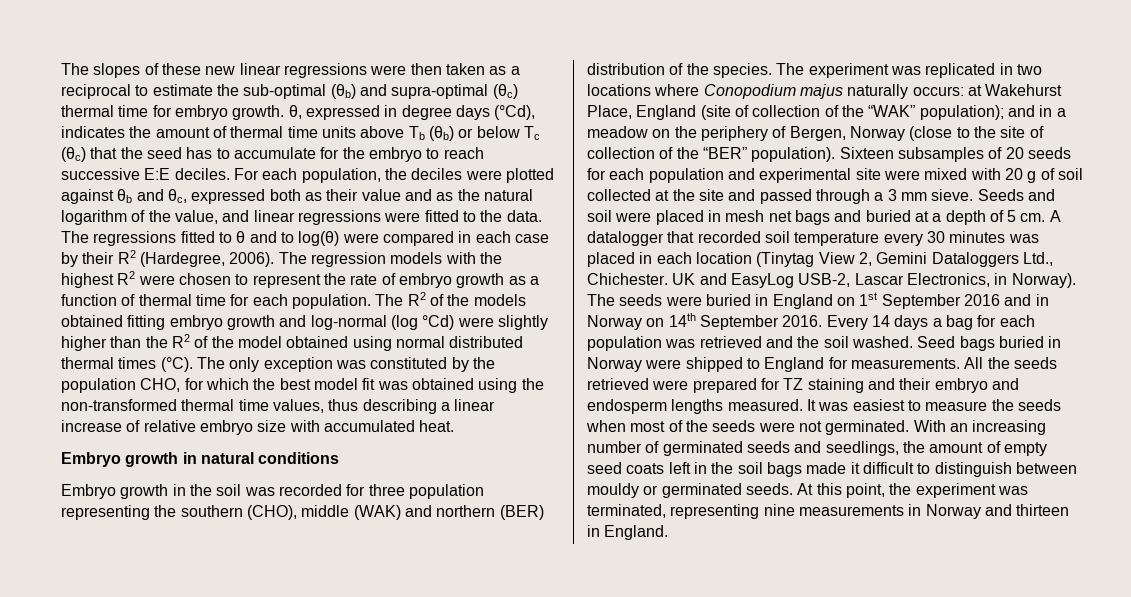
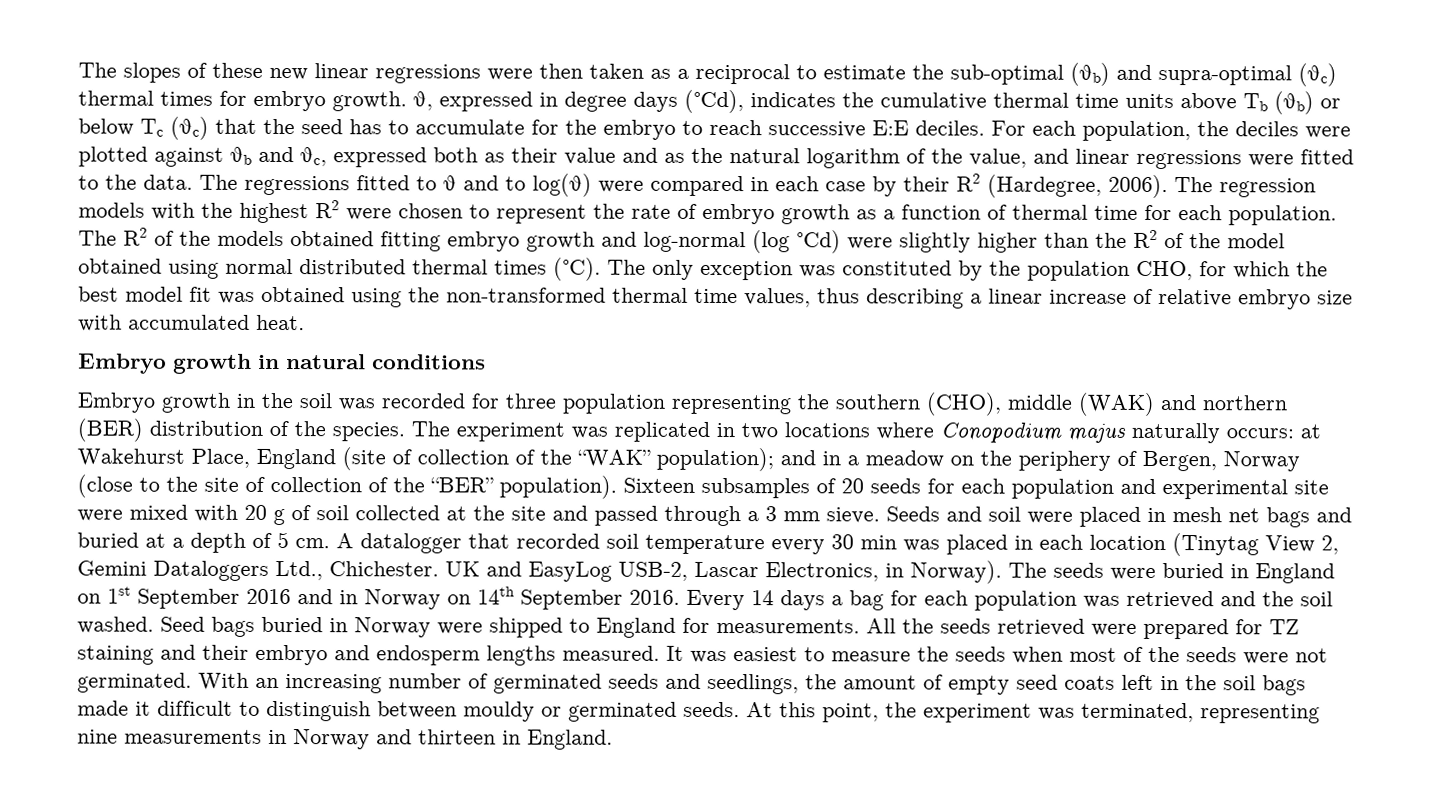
[118,105,149,117] time -> [160,91,213,106] times
[155,126,227,138] amount of -> [880,92,987,110] cumulative
[949,231,1006,243] minutes -> [860,535,897,550] min

